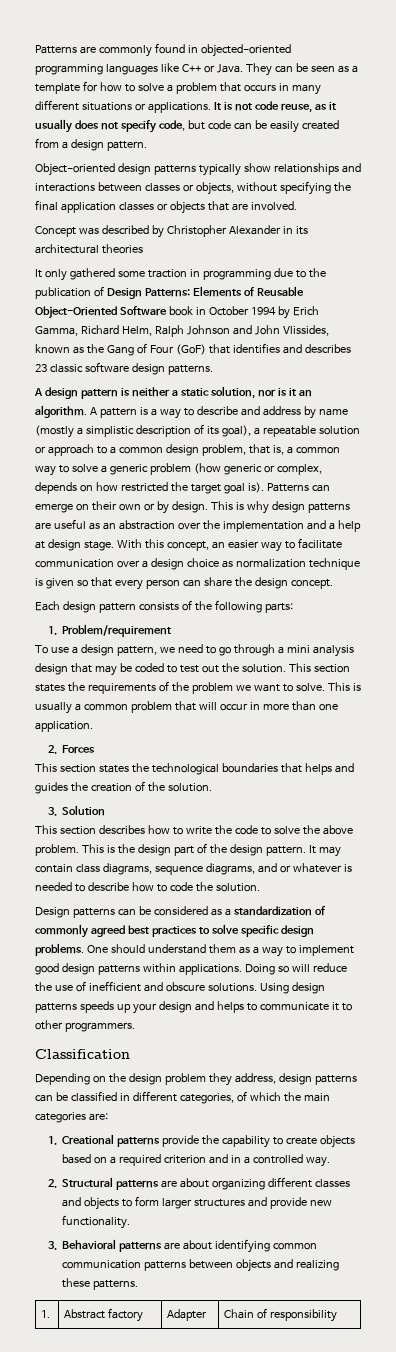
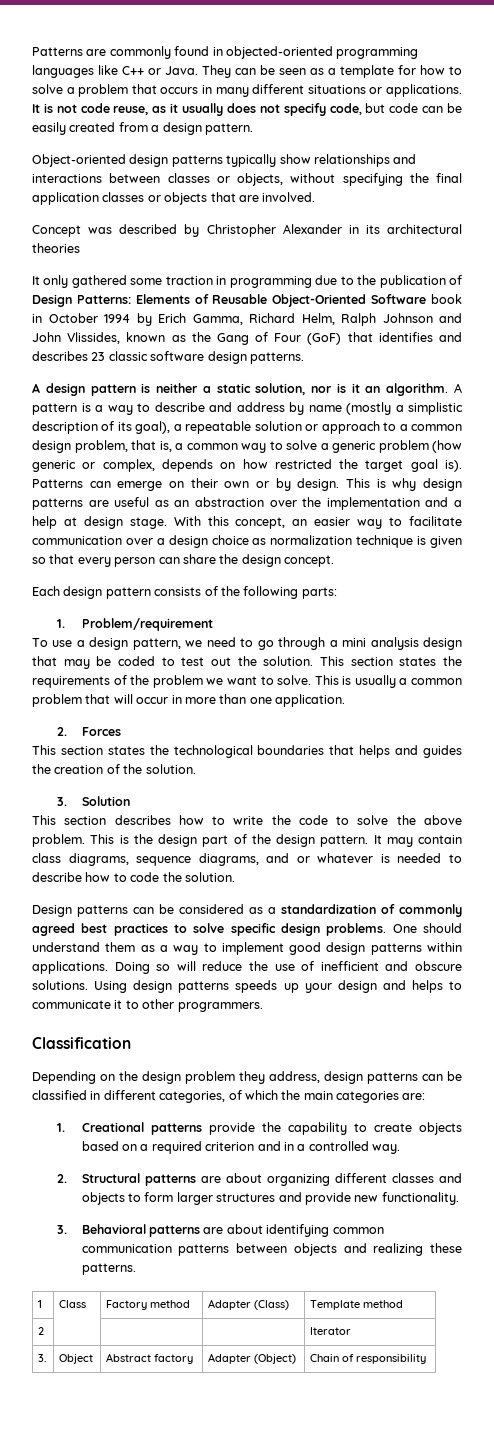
[40,1310,50,1318] 1. -> [38,1300,43,1308] [59,1300,87,1308] [106,1300,191,1310] [208,1299,290,1310] [310,1300,404,1310] [38,1327,45,1335] [310,1327,352,1335] [38,1354,47,1362] [59,1354,94,1364] 1 | Class | Factory method | Adapter (Class) | Template method // 2 | | | | Iterator // 3. | Object
(207, 1315) none -> [254,1354,297,1364] (Object)

